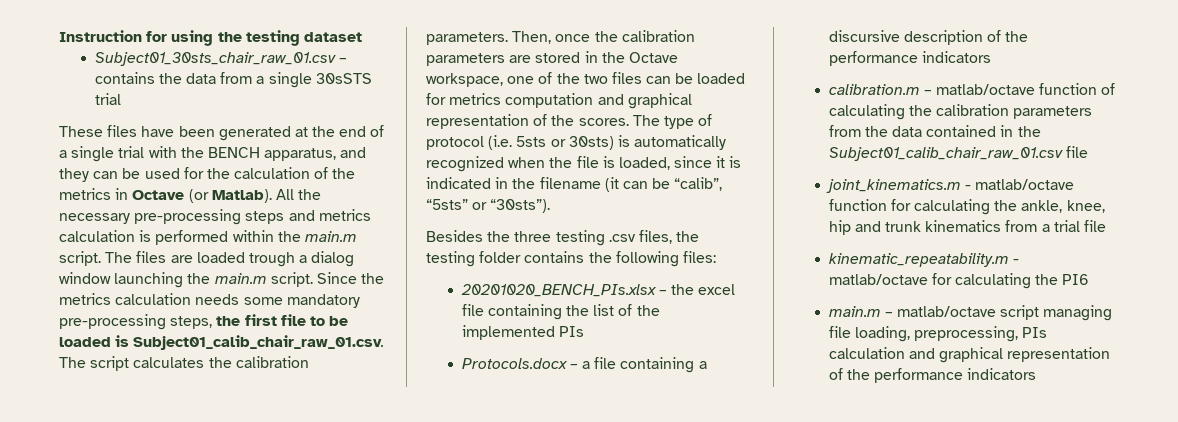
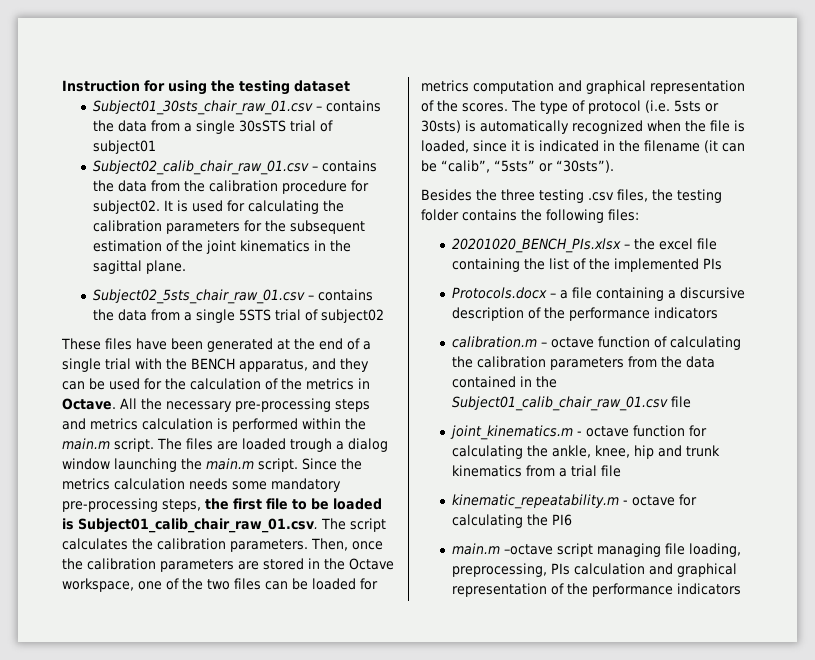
(121, 99) none -> [320,120,334,132] [93,140,157,154] [93,160,378,175] [93,180,370,194] [93,200,345,214] [93,220,366,234] [93,240,352,254] [93,260,187,274] [93,289,374,304] [93,309,385,323] of subject01 // Subject02_calib_chair_raw_01.csv – contains the data from the calibration procedure for subject02. It is used for calculating the calibration parameters for the subsequent estimation of the joint kinematics in the sagittal plane. // Subject02_5sts_chair_raw_01.csv – contains the data from a single 5STS trial of subject02
[132,189,272,203] Octave (or Matlab). -> [62,398,116,410] Octave.
[935,84,1035,95] matlab/octave -> [551,337,595,348] octave
[974,179,1074,190] matlab/octave -> [586,426,630,437] octave
[828,274,928,285] matlab/octave -> [632,495,676,506] octave
[884,306,996,317] – matlab/octave -> [504,544,554,555] –octave

